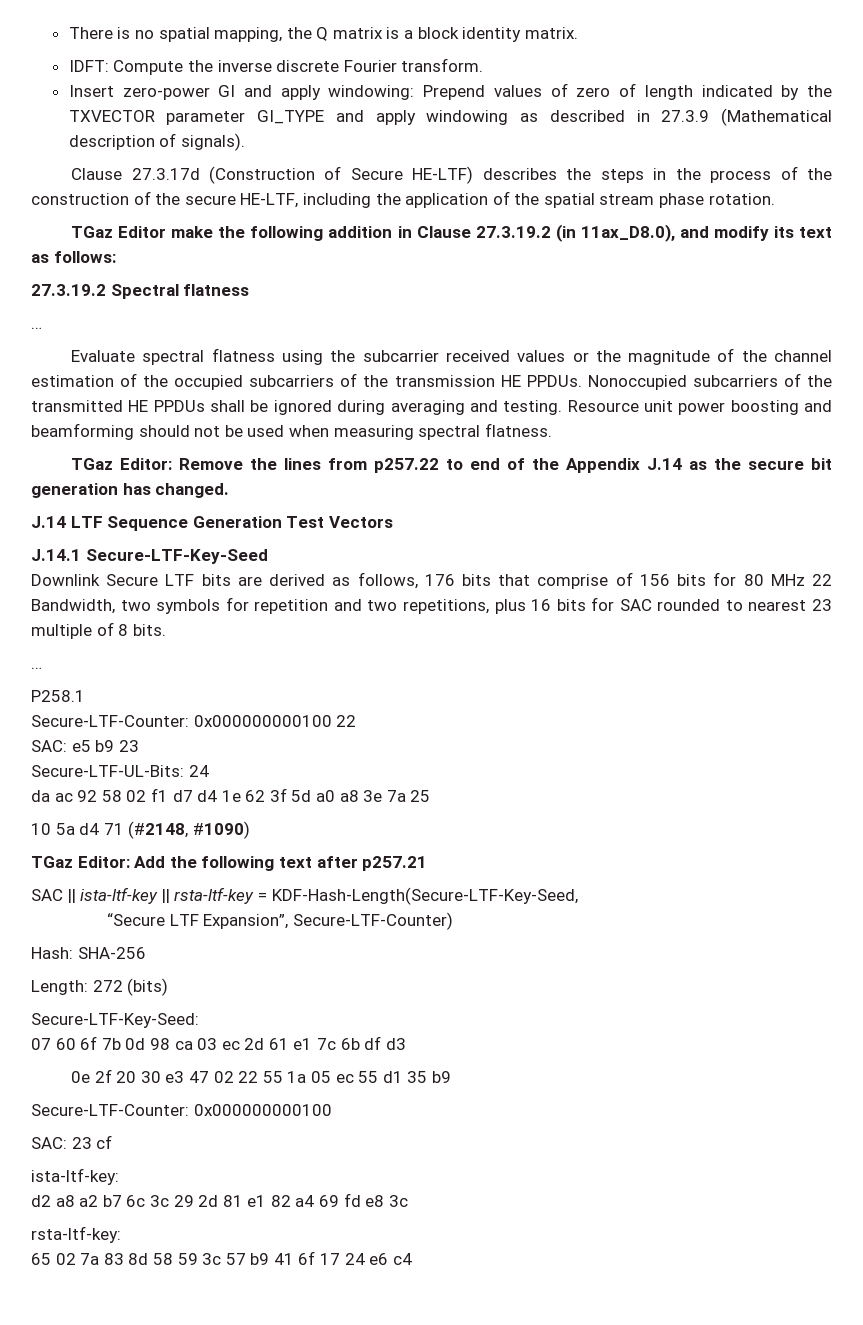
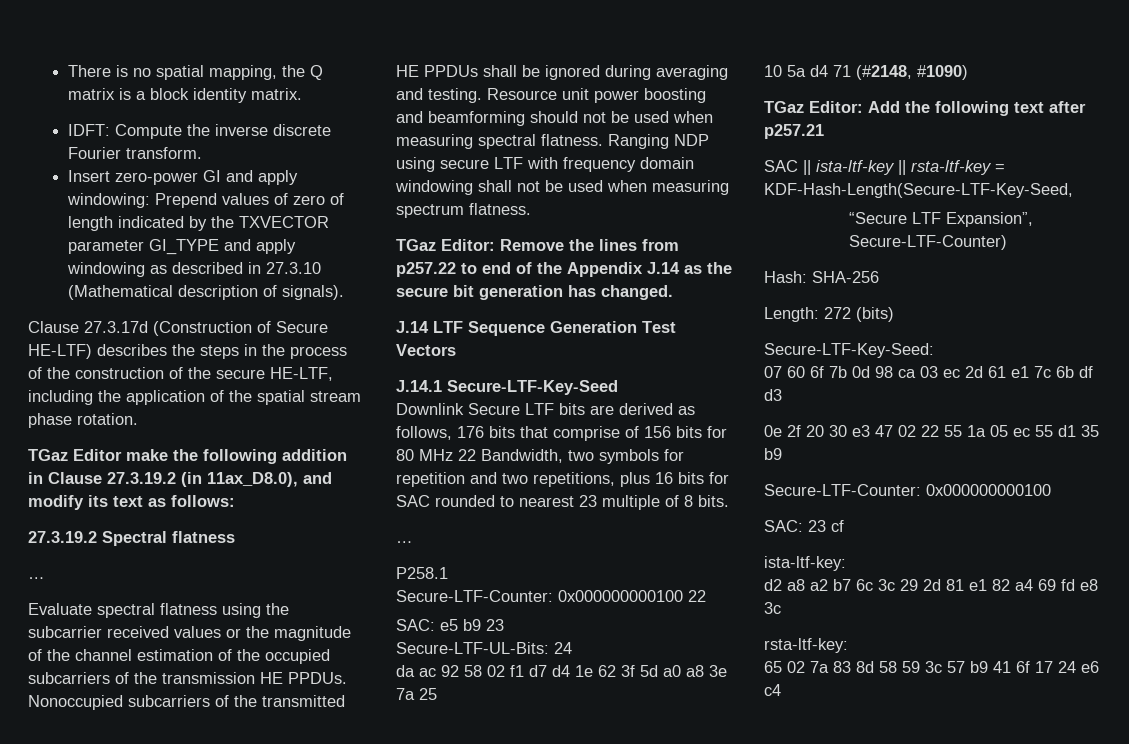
[661,110,710,122] 27.3.9 -> [265,262,321,274] 27.3.10
(552, 430) none -> [608,134,709,149] [396,157,694,172] [395,180,729,195] [396,203,531,218] Ranging NDP using secure LTF with frequency domain windowing shall not be used when measuring spectrum flatness.

